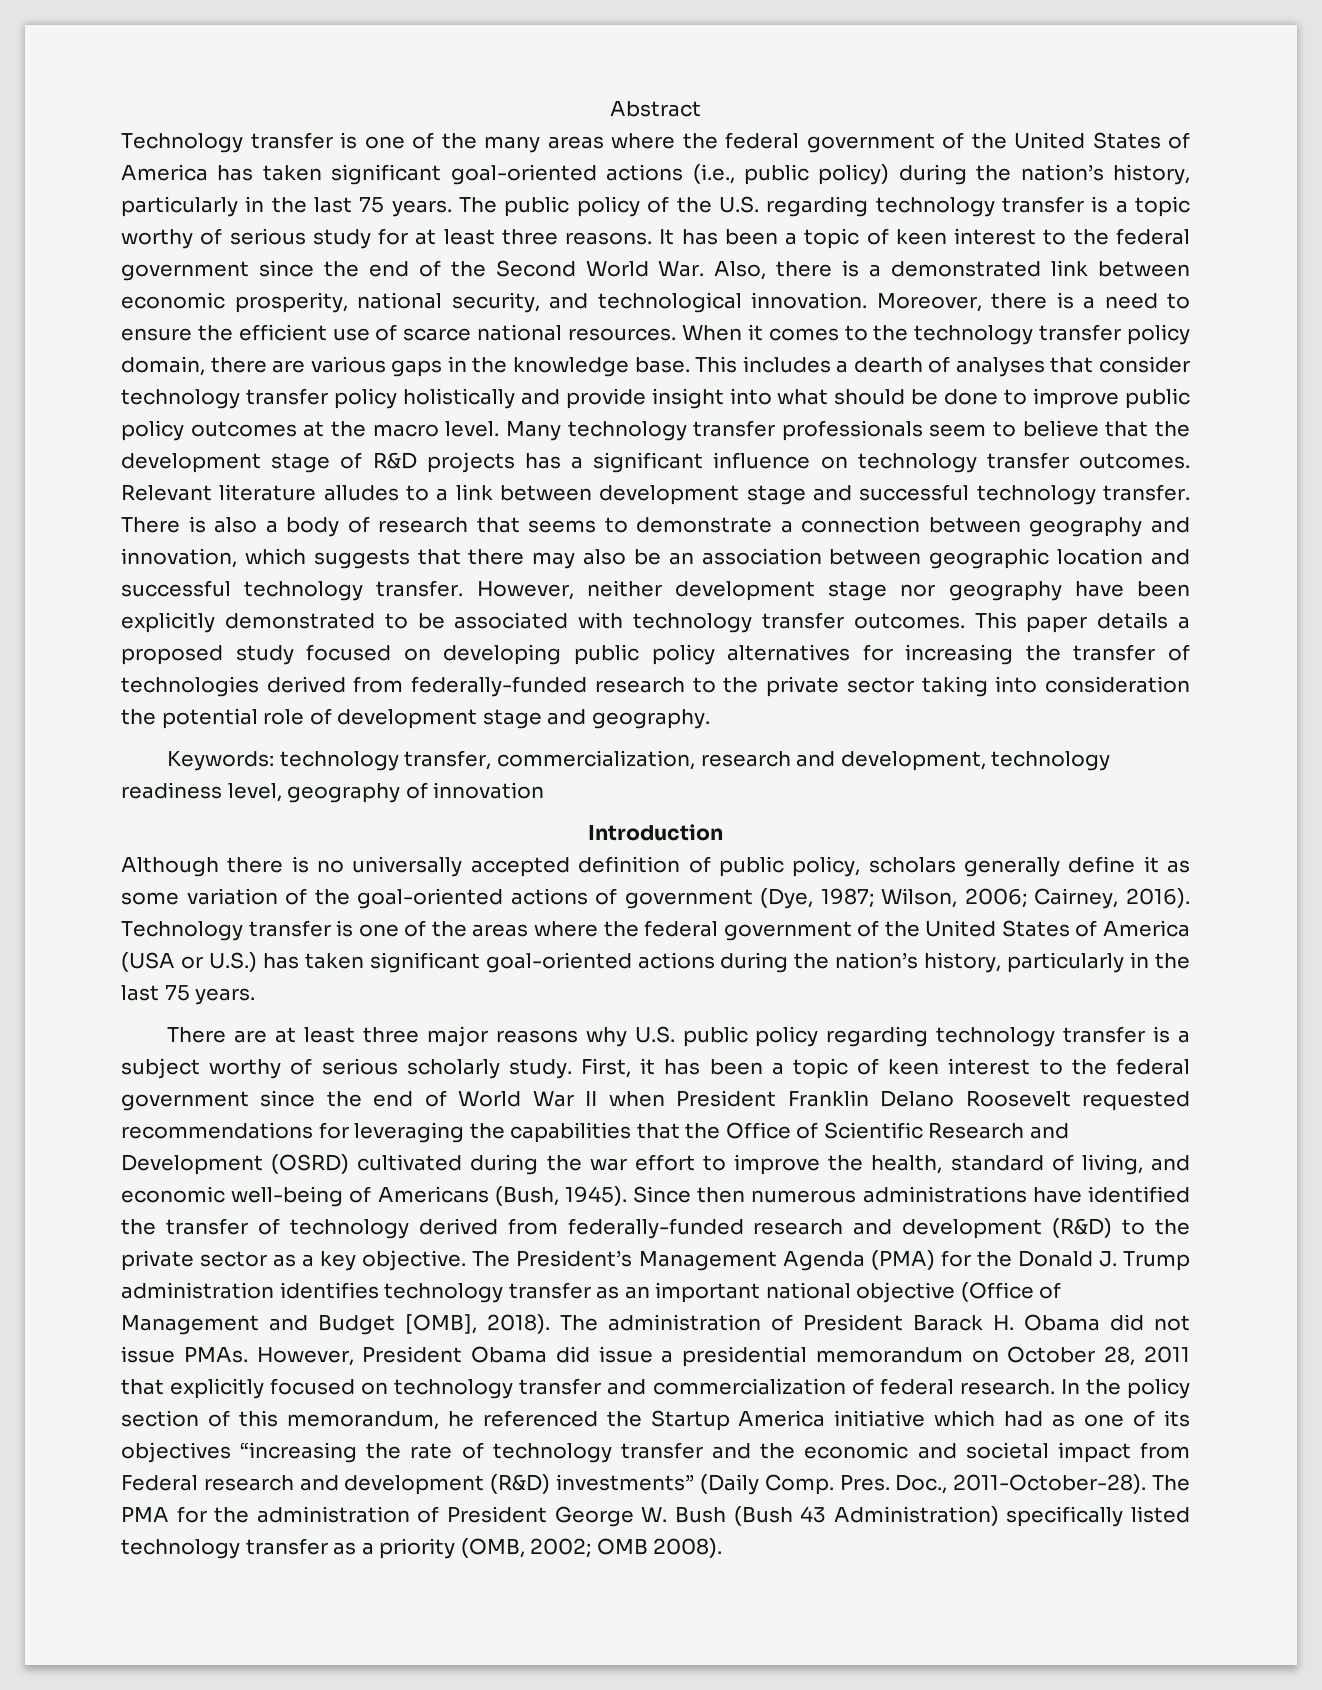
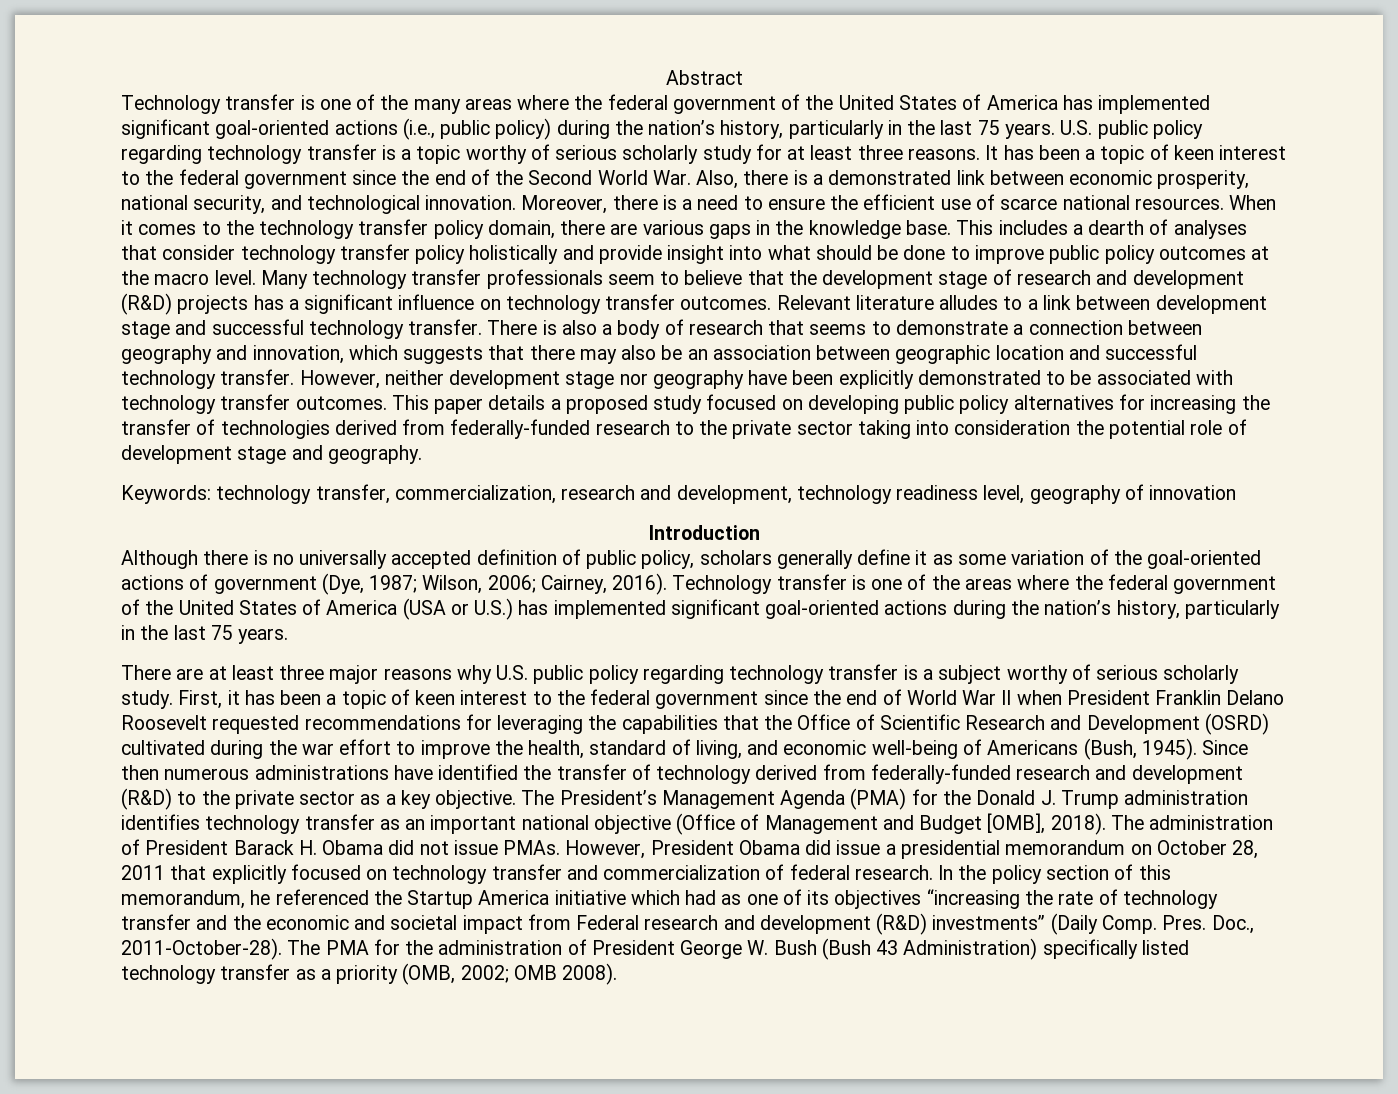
[262,165,322,181] taken -> [1098,95,1211,114] implemented
[459,196,759,217] The public policy of the U.S. -> [1060,120,1203,139] U.S. public policy
(306, 236) none -> [622,145,699,164] scholarly
[372,452,417,469] R&D -> [1016,270,1244,289] [121,293,172,315] research and development (R&D)
[304,953,364,969] taken -> [553,600,666,619] implemented

